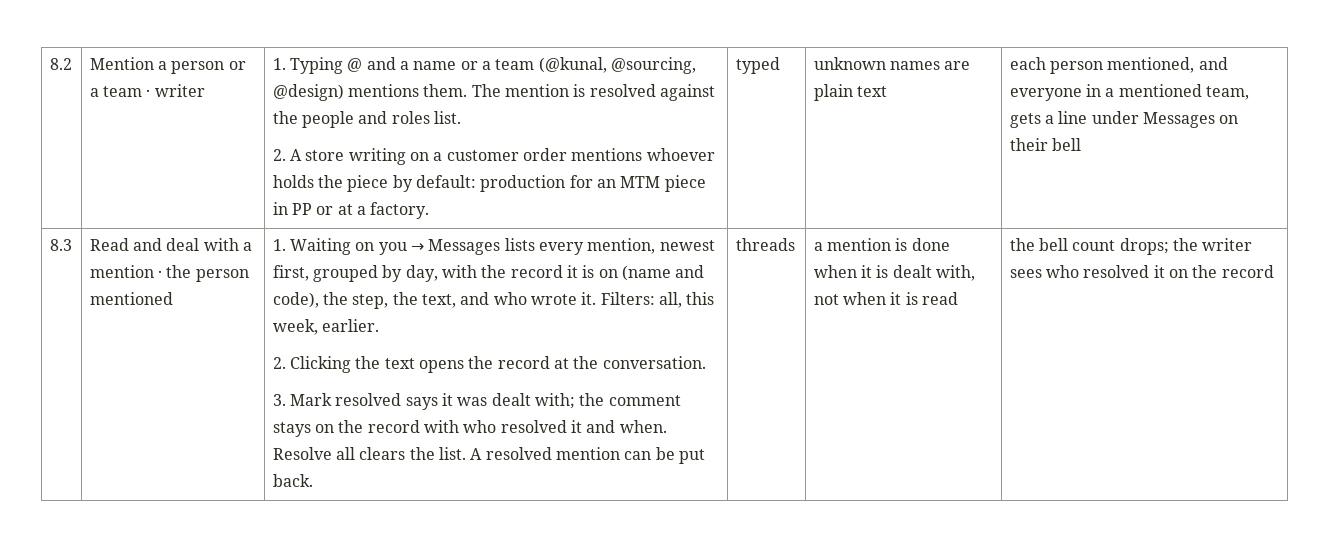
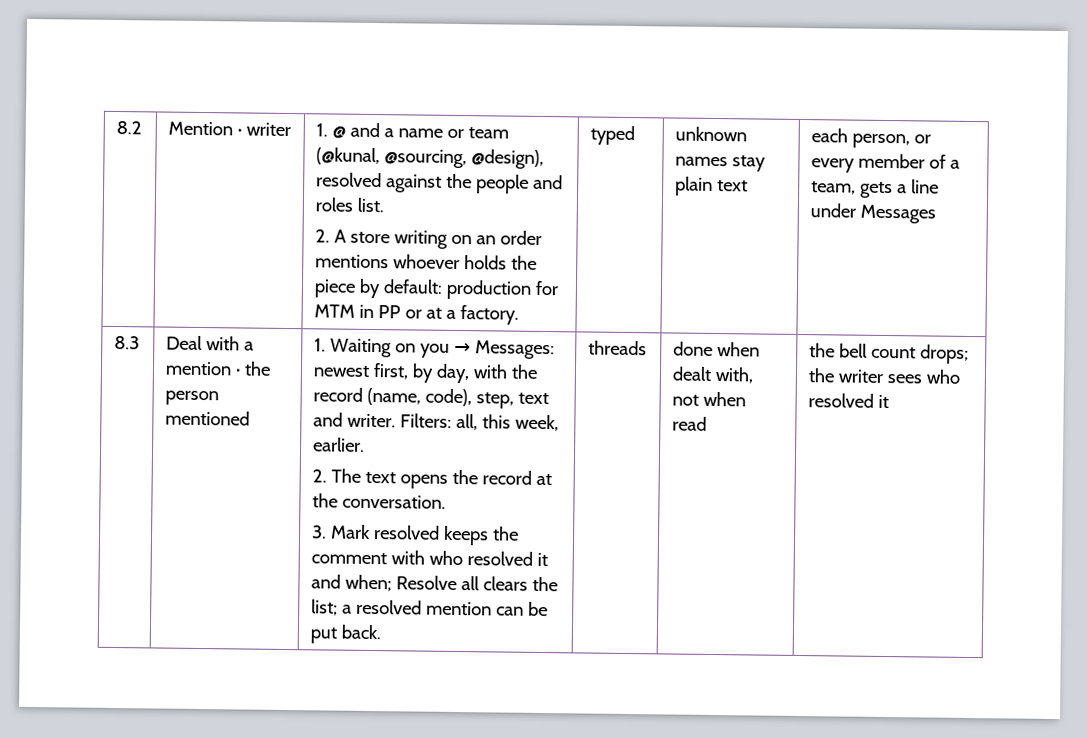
[158,61,246,74] [89,86,143,97] a person or a team -> (234, 128) none
[290,57,344,74] Typing -> (329, 130) none
[481,61,491,70] a -> (465, 133) none
[272,84,586,101] @design) mentions them. The mention is -> [471,149,545,169] @design),
[433,150,519,161] a customer -> [476,235,497,245] an
[596,175,706,192] an MTM piece -> [314,304,356,318] MTM
[944,61,971,70] are -> [732,155,767,172] stay
[1050,57,1228,74] [1009,84,1202,101] person mentioned, and everyone in a mentioned -> [852,133,932,149] [811,153,961,173] person, or every member of a
[1219,115,1239,124] [1009,138,1082,151] [49,239,72,251] [89,238,200,251] on their bell // 8.3 | Read and deal -> [114,335,141,350] [166,335,204,351] // 8.3 | Deal
[428,238,656,255] Messages lists every mention, -> [475,340,556,360] Messages:
[313,265,379,282] grouped -> (410, 371) none
[566,265,705,281] [272,292,597,309] it is on (name and code), the step, the text, and who wrote it. -> [367,387,550,409] [313,412,397,428] (name, code), step, text and writer.
[290,356,381,373] Clicking the -> [331,468,362,483] The
[405,393,681,410] [272,420,420,437] says it was dealt with; the comment stays on the record -> [443,525,520,546] [311,552,388,565] keeps the comment
[619,420,667,433] when. -> [345,574,393,592] when;
[438,447,483,460] list. A -> [311,599,353,616] list; a
[813,238,950,251] [813,265,889,278] a mention is done when it is -> [673,341,761,357] done when
[890,292,918,305] it is -> (747, 399) none
[1168,265,1274,278] on the record -> (890, 401) none

